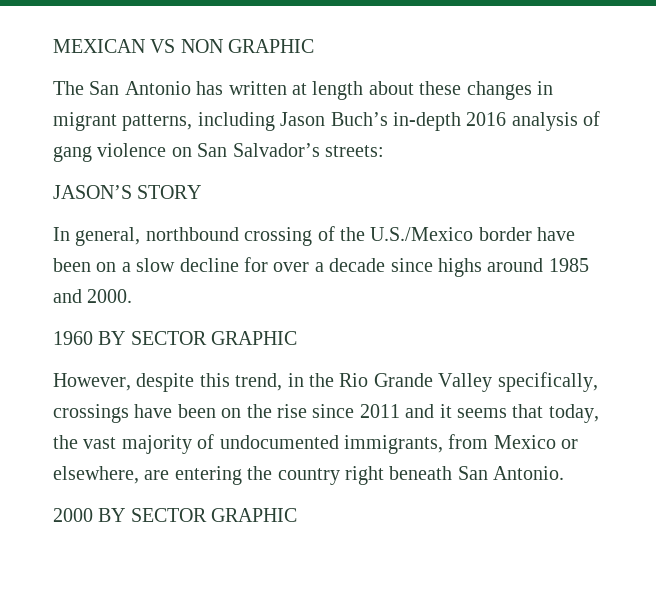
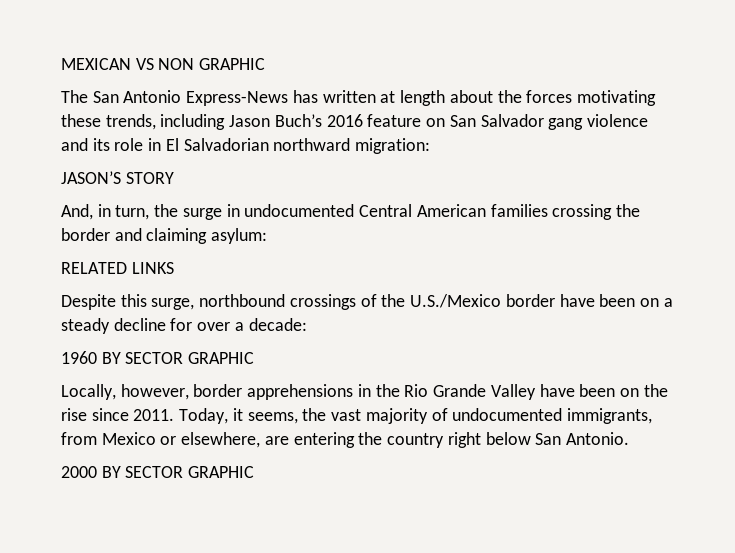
(191, 88) none -> [186,91,289,106] Express-News
[419,81,553,100] [53,111,601,131] [53,143,384,162] [53,185,202,199] [53,227,313,246] these changes in migrant patterns, including Jason Buch’s in-depth 2016 analysis of gang violence on San Salvador’s streets: // JASON’S STORY // In general, northbound crossing -> [497,90,656,106] [61,114,648,130] [61,138,431,154] [61,171,174,184] [61,204,640,220] [61,228,268,244] [61,262,174,274] [61,294,356,310] the forces motivating these trends, including Jason Buch’s 2016 feature on San Salvador gang violence and its role in El Salvadorian northward migration: // JASON’S STORY // And, in turn, the surge in undocumented Central American families crossing the border and claiming asylum: // RELATED LINKS // Despite this surge, northbound crossings
[136,258,176,272] slow -> [61,318,110,334] steady
[329,258,589,277] [53,289,133,303] decade since highs around 1985 and 2000. -> [248,318,307,331] decade:
[53,373,283,392] However, despite this trend, -> [61,384,354,400] Locally, however, border apprehensions
[497,372,598,392] [53,404,129,423] specifically, crossings -> (536, 392) none
[359,404,599,423] 2011 and it seems that today, -> [133,408,298,424] 2011. Today, it seems,
[389,466,453,480] beneath -> [485,432,531,445] below

